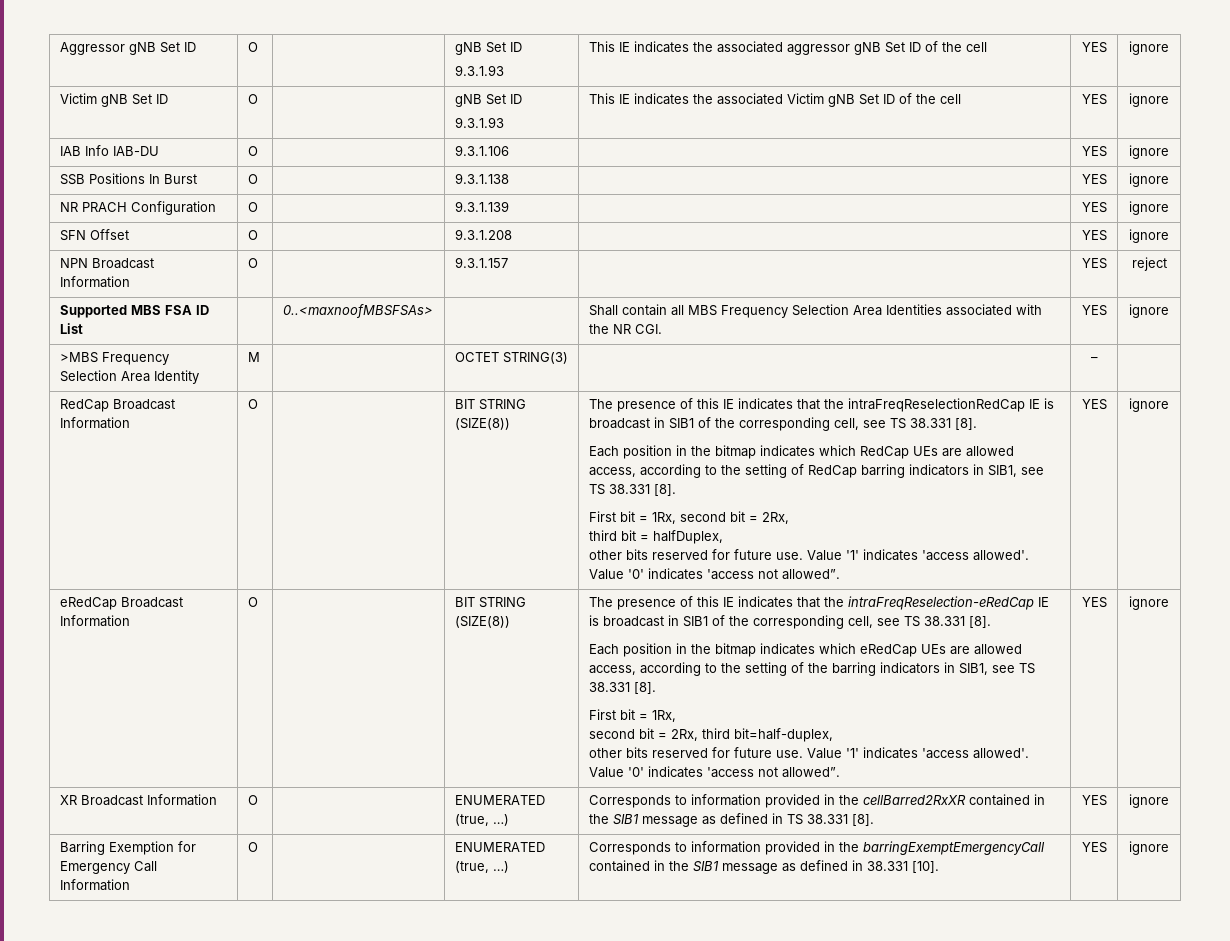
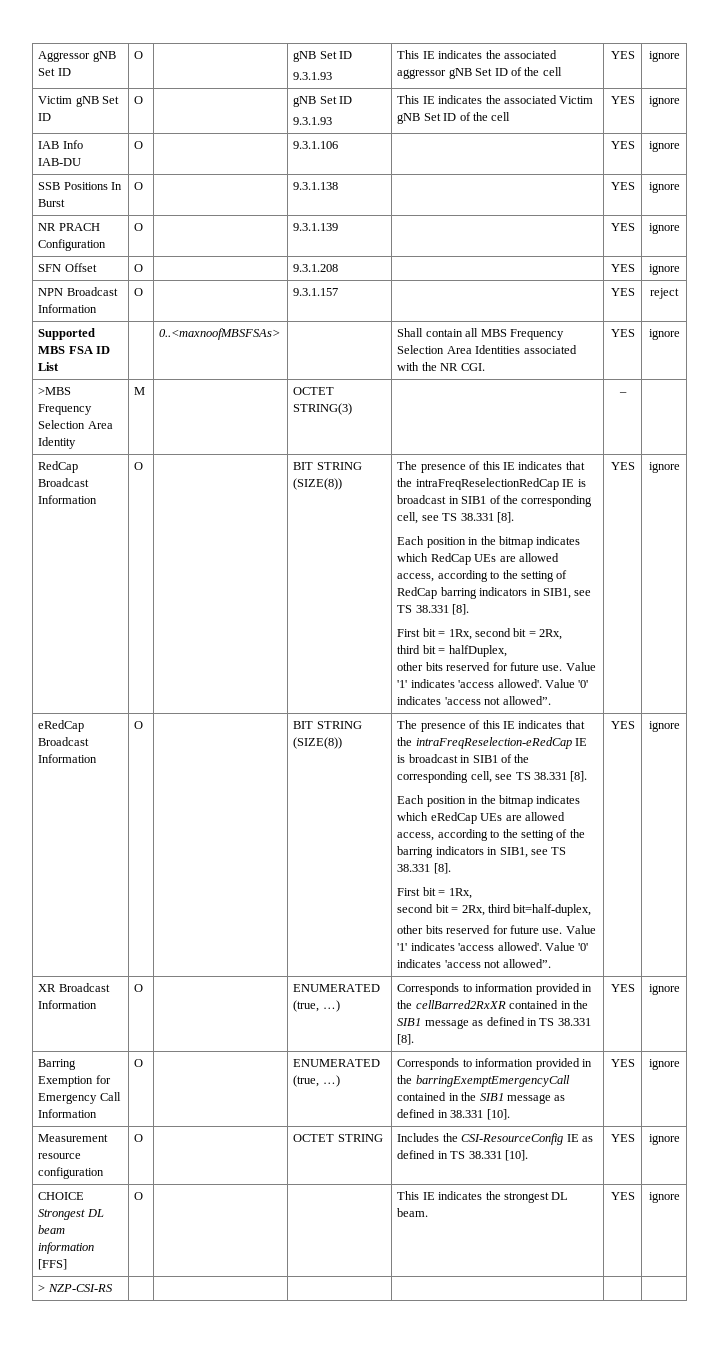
(1169, 848) none -> [38,1134,109,1142] [38,1153,82,1159] [38,1167,105,1179] [134,1134,144,1142] [293,1134,383,1142] [397,1133,593,1145] [397,1150,528,1161] [610,1134,635,1142] [648,1134,680,1145] [38,1192,85,1200] [38,1209,104,1220] [38,1225,66,1234] [38,1242,95,1254] [38,1259,68,1270] [134,1192,144,1200] [397,1191,569,1203] [397,1208,429,1217] [610,1192,635,1200] [648,1192,680,1203] [38,1284,113,1292] // Measurement resource configuration | O | | OCTET STRING | Includes the CSI-ResourceConfig IE as defined in TS 38.331 [10]. | YES | ignore // CHOICE Strongest DL beam information [FFS] | O | | | This IE indicates the strongest DL beam. | YES | ignore // > NZP-CSI-RS | | | | | |

